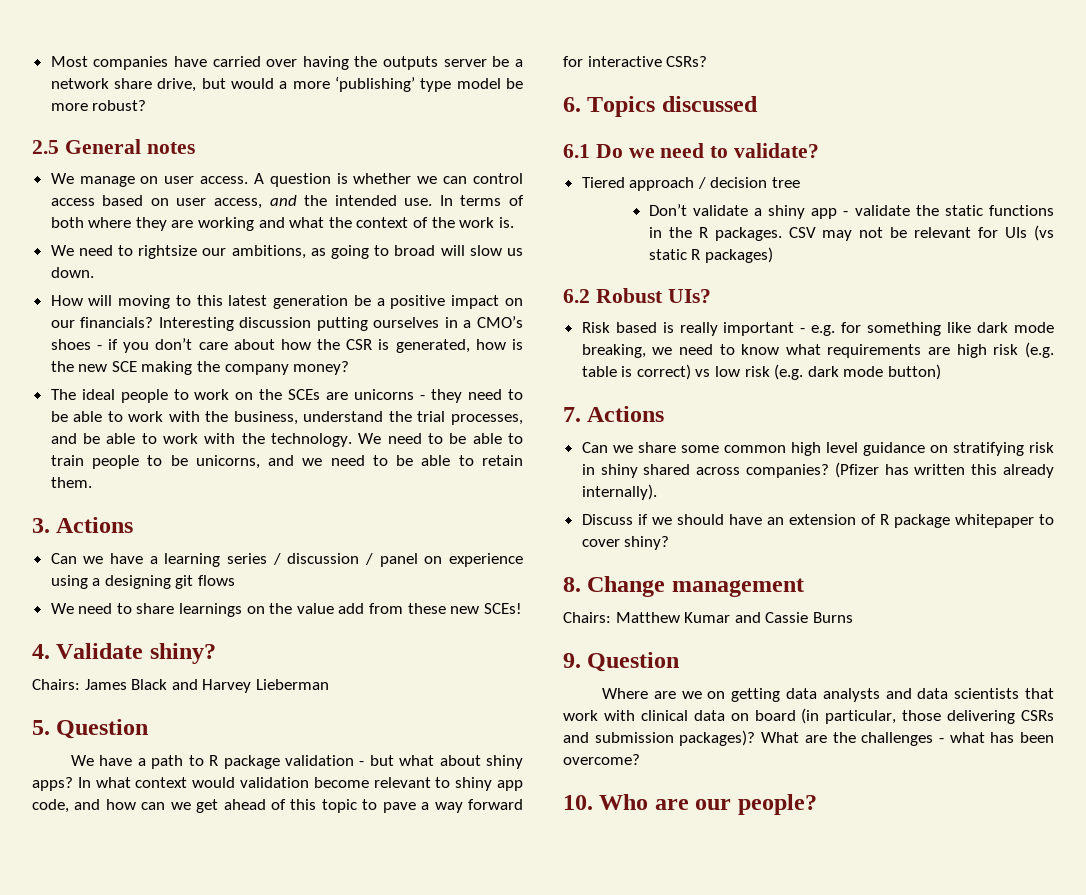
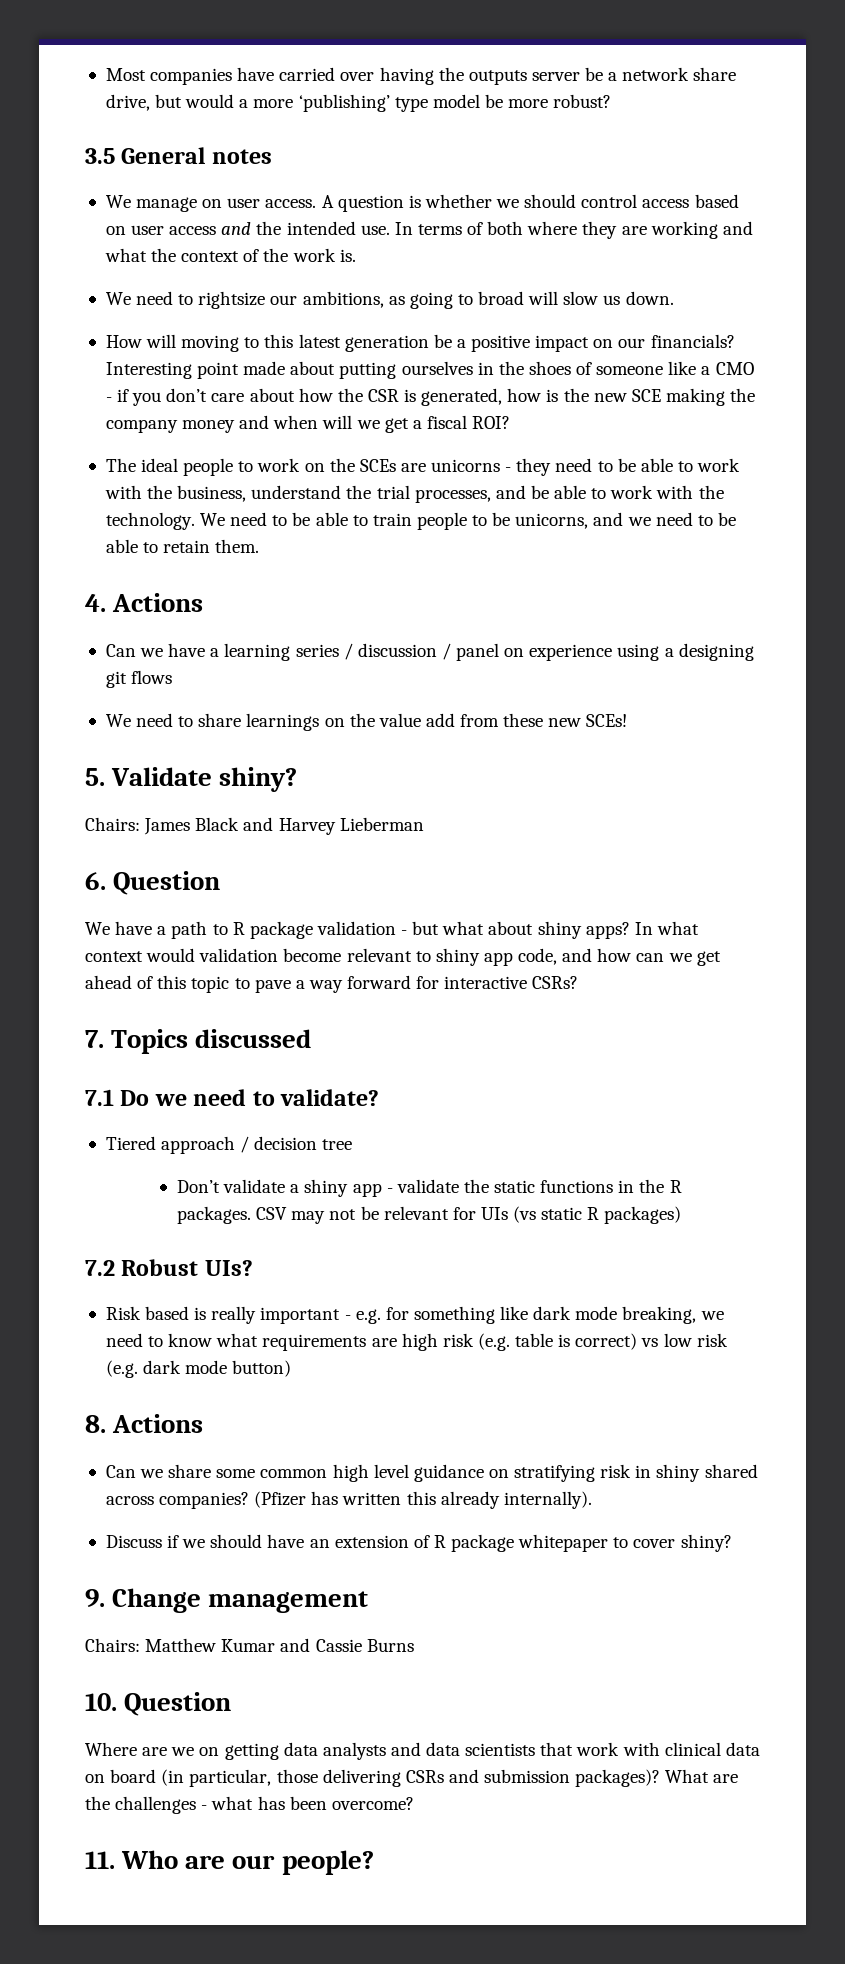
[32,140,59,154] 2.5 -> [85,148,115,164] 3.5
[443,176,468,184] can -> [524,194,577,208] should
[213,198,262,209] access, -> [169,226,217,235] access
[239,316,524,331] [50,339,91,350] discussion putting ourselves in a CMO’s shoes -> [197,361,754,379] point made about putting ourselves in the shoes of someone like a CMO
[293,361,350,375] money? -> [182,415,511,433] money and when will we get a fiscal ROI?
[32,518,50,533] 3. -> [85,594,106,612] 4.
[32,644,50,659] 4. -> [85,768,105,786] 5.
[32,720,50,735] 5. -> [85,872,106,890] 6.
[563,97,581,112] 6. -> [85,1030,104,1048] 7.
[563,144,590,158] 6.1 -> [85,1089,114,1106] 7.1
[563,289,590,303] 6.2 -> [85,1260,115,1276] 7.2
[563,407,581,422] 7. -> [85,1415,106,1433] 8.
[563,577,581,592] 8. -> [85,1589,105,1607] 9.
[563,653,581,668] 9. -> [85,1693,117,1711] 10.
[563,795,593,810] 10. -> [85,1851,115,1869] 11.

